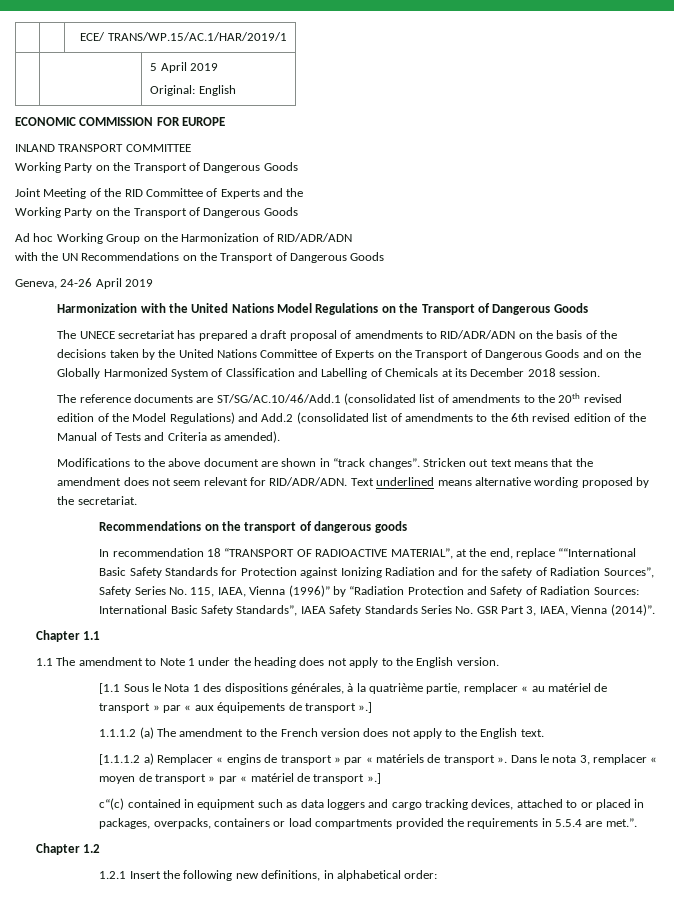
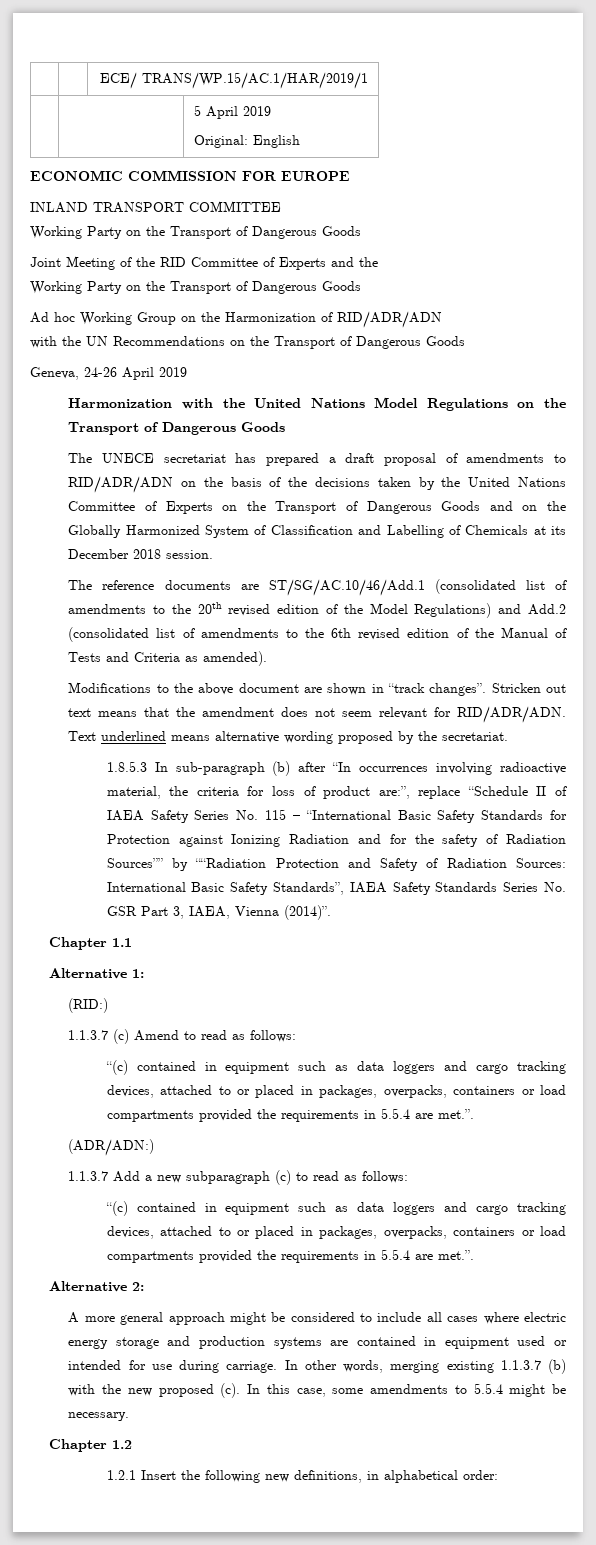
[99,521,407,533] [99,548,637,559] Recommendations on the transport of dangerous goods // In recommendation 18 “TRANSPORT OF RADIOACTIVE MATERIAL”, at the end, replace ““International -> [106,761,566,776] [106,786,567,799] [106,809,391,823] 1.8.5.3 In sub-paragraph (b) after “In occurrences involving radioactive material, the criteria for loss of product are:”, replace “Schedule II of IAEA Safety Series No. 115 – “International
[603,567,654,578] [99,585,405,597] Sources”, Safety Series No. 115, IAEA, Vienna (1996)” by “Radiation -> [106,858,267,871] Sources”” by ““Radiation
[36,657,499,668] [99,683,608,694] [99,702,373,713] [99,727,544,739] [99,753,658,765] [99,773,381,784] [99,798,125,810] 1.1 The amendment to Note 1 under the heading does not apply to the English version. // [1.1 Sous le Nota 1 des dispositions générales, à la quatrième partie, remplacer « au matériel de transport » par « aux équipements de transport ».] // 1.1.1.2 (a) The amendment to the French version does not apply to the English text. // [1.1.1.2 a) Remplacer « engins de transport » par « matériels de transport ». Dans le nota 3, remplacer « moyen de transport » par « matériel de transport ».] // c“(c) -> [49,968,145,979] [68,998,109,1013] [68,1029,297,1044] [105,1060,128,1075] Alternative 1: // (RID:) // 1.1.3.7 (c) Amend to read as follows: // “(c)
(637, 822) none -> [68,1139,155,1156] [68,1170,409,1185] [105,1201,566,1216] [106,1226,566,1239] [106,1249,474,1263] [49,1281,145,1292] [68,1312,566,1325] [68,1336,568,1349] [68,1359,566,1374] [68,1383,567,1398] [68,1412,130,1421] // (ADR/ADN:) // 1.1.3.7 Add a new subparagraph (c) to read as follows: // “(c) contained in equipment such as data loggers and cargo tracking devices, attached to or placed in packages, overpacks, containers or load compartments provided the requirements in 5.5.4 are met.”. // Alternative 2: // A more general approach might be considered to include all cases where electric energy storage and production systems are contained in equipment used or intended for use during carriage. In other words, merging existing 1.1.3.7 (b) with the new proposed (c). In this case, some amendments to 5.5.4 might be necessary.

